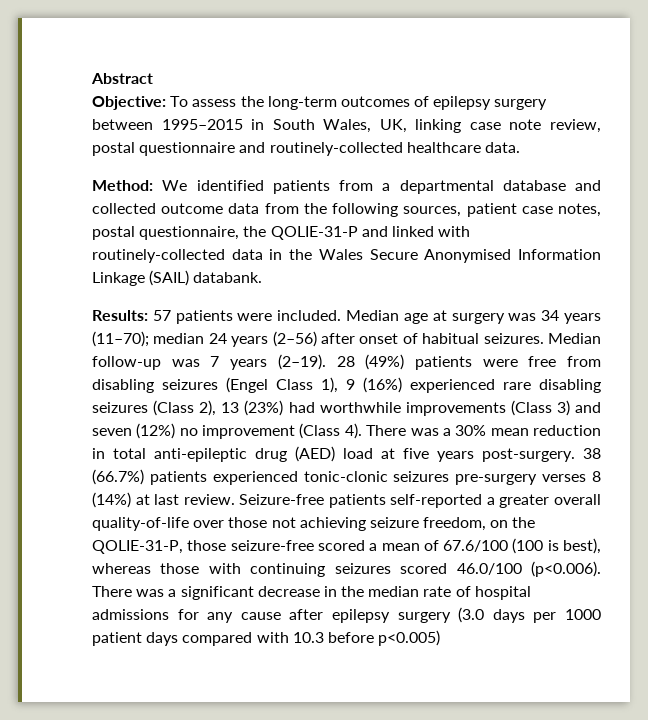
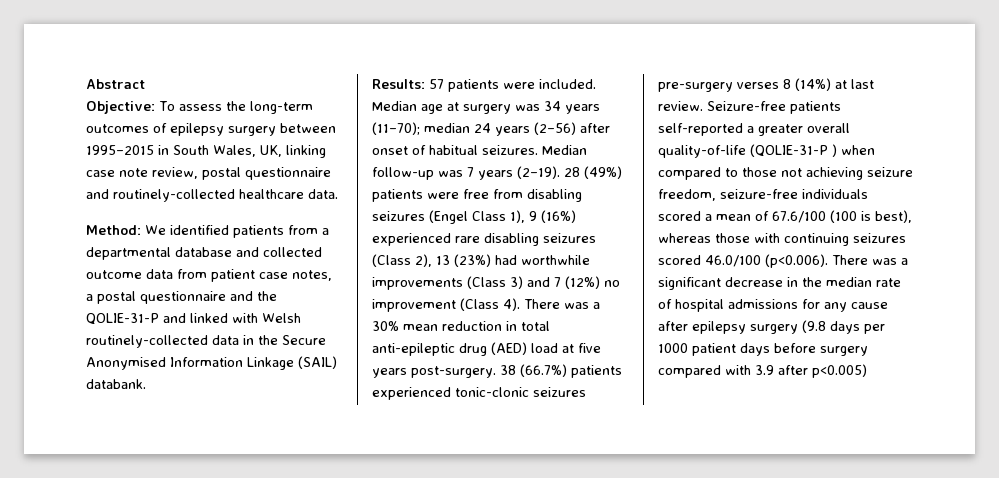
[303,203,601,217] [92,226,240,240] the following sources, patient case notes, postal questionnaire, -> [211,269,332,282] [86,291,253,304] patient case notes, a postal questionnaire and
(471, 231) none -> [262,313,301,323] Welsh
[318,249,363,260] Wales -> (278, 340) none
[92,428,132,436] seven -> [554,277,561,287] 7
[193,520,225,528] over -> [750,144,875,157] [658,167,738,180] (QOLIE-31-P ) when compared to
[490,517,536,528] [92,540,314,554] on the QOLIE-31-P, those seizure-free -> [720,189,868,199] seizure-free individuals
[458,607,485,623] (3.0 -> [802,320,826,333] (9.8
[182,632,374,646] compared with 10.3 before -> [774,343,868,356] [658,365,808,378] before surgery compared with 3.9 after

